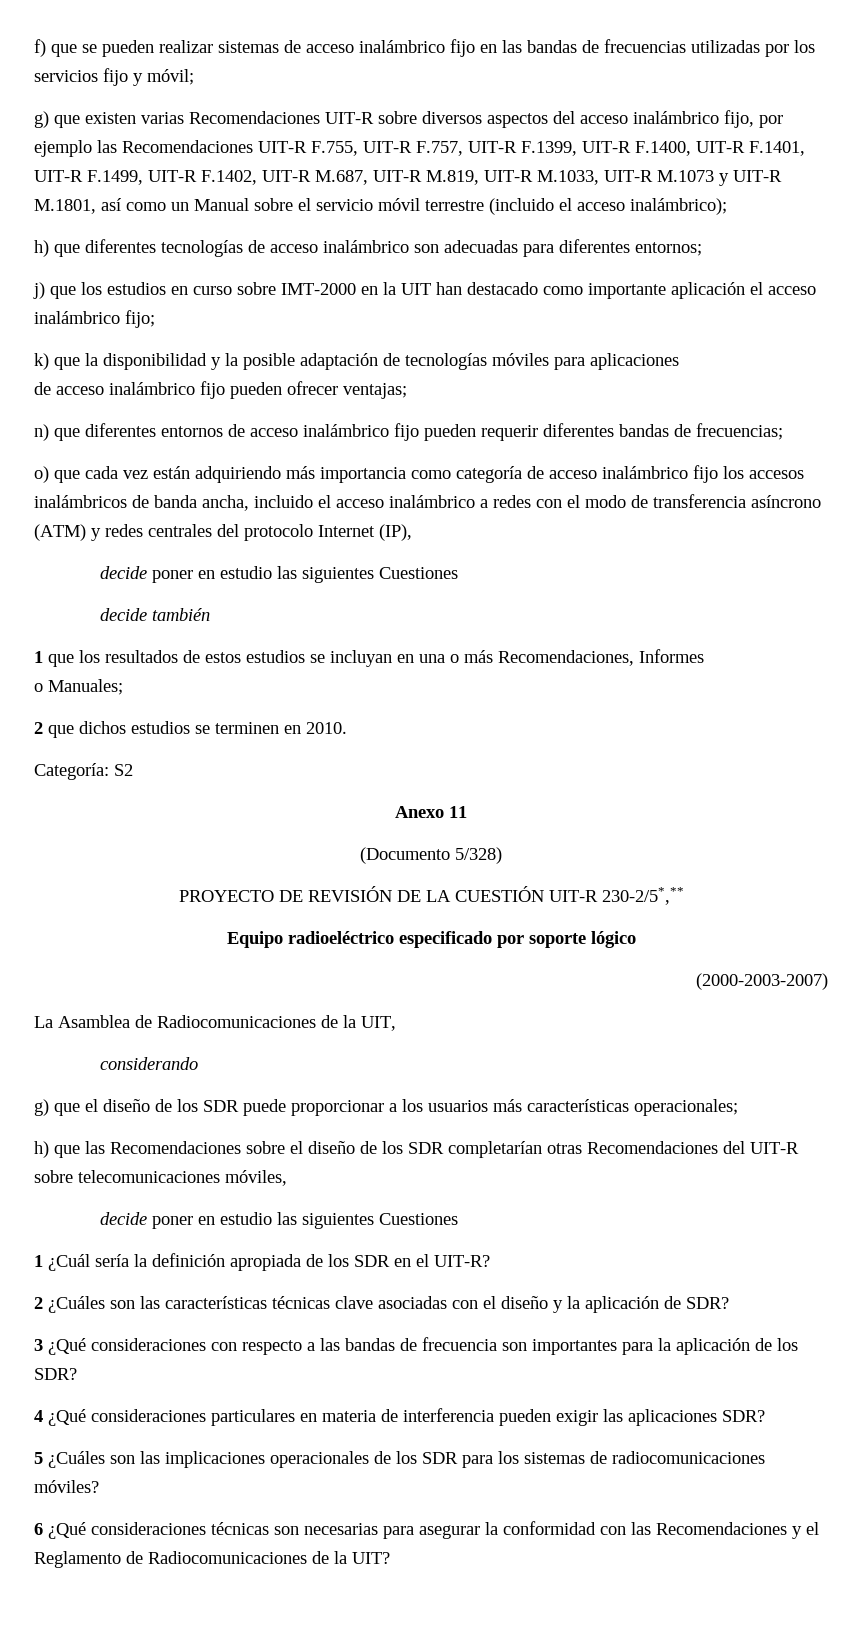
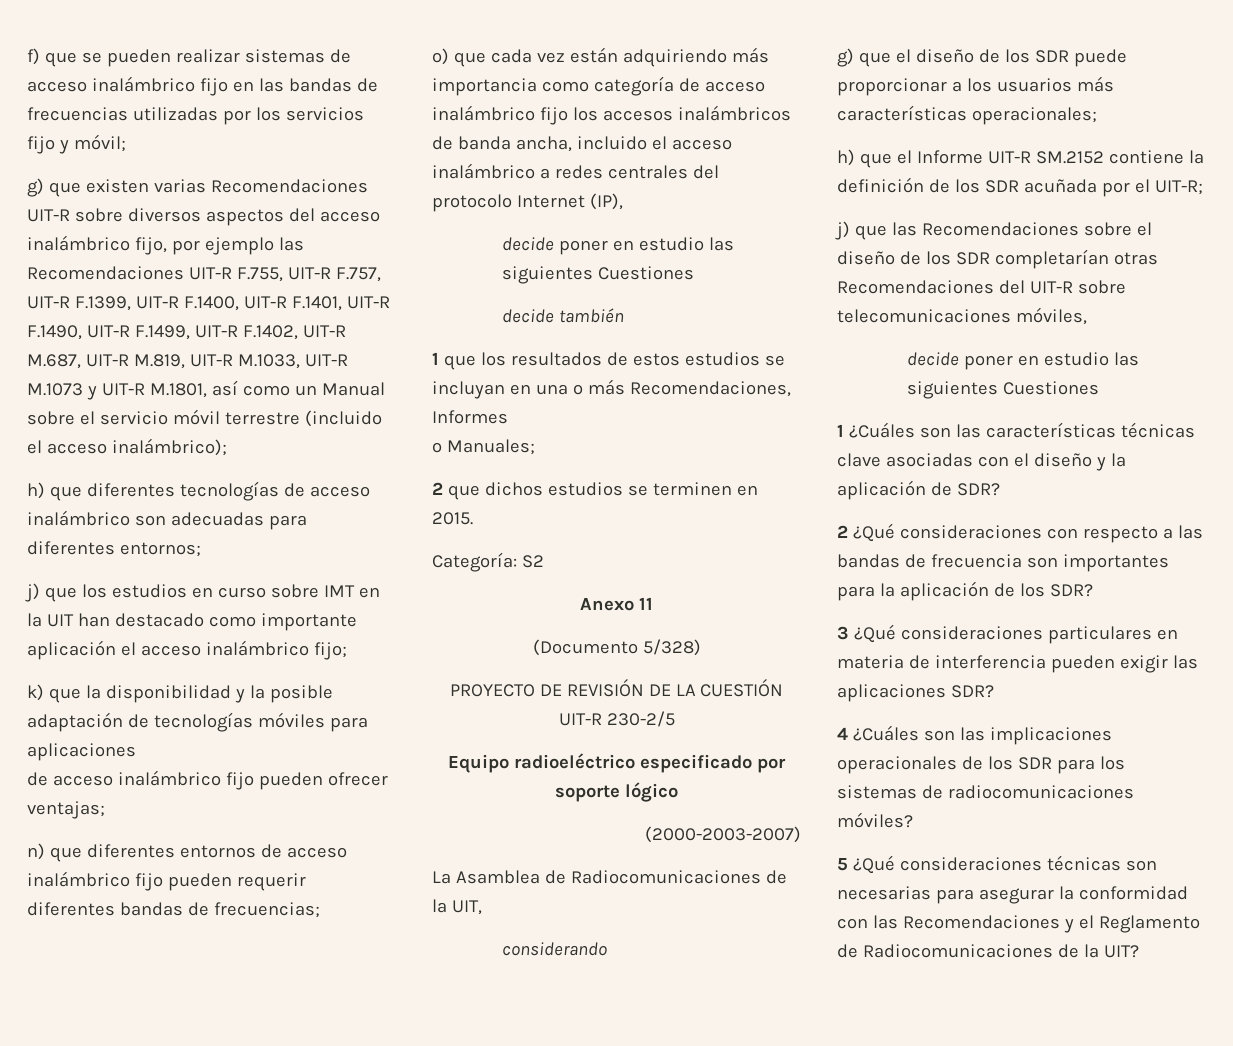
(83, 176) none -> [27,325,130,340] F.1490, UIT-R
[281,283,356,295] IMT-2000 -> [323,585,355,597] IMT
[536,494,821,508] [34,524,143,541] con el modo de transferencia asíncrono (ATM) y redes -> (603, 172) none
[306,722,347,734] 2010. -> [432,512,473,525] 2015.
[601,887,684,905] 230-2/5*,** -> [606,711,675,727] 230-2/5
(80, 1151) none -> [896,150,1204,164] [837,177,1203,197] [835,221,887,240] el Informe UIT-R SM.2152 contiene la definición de los SDR acuñada por el UIT-R; // j) que
[48,1253,490,1271] [34,1297,43,1309] ¿Cuál sería la definición apropiada de los SDR en el UIT-R? // 2 -> (844, 430) none
[34,1339,43,1351] 3 -> [837,525,848,538] 2
[34,1410,43,1422] 4 -> [837,626,849,640] 3
[34,1452,43,1464] 5 -> [837,727,848,740] 4
[34,1523,43,1535] 6 -> [837,858,848,871] 5

